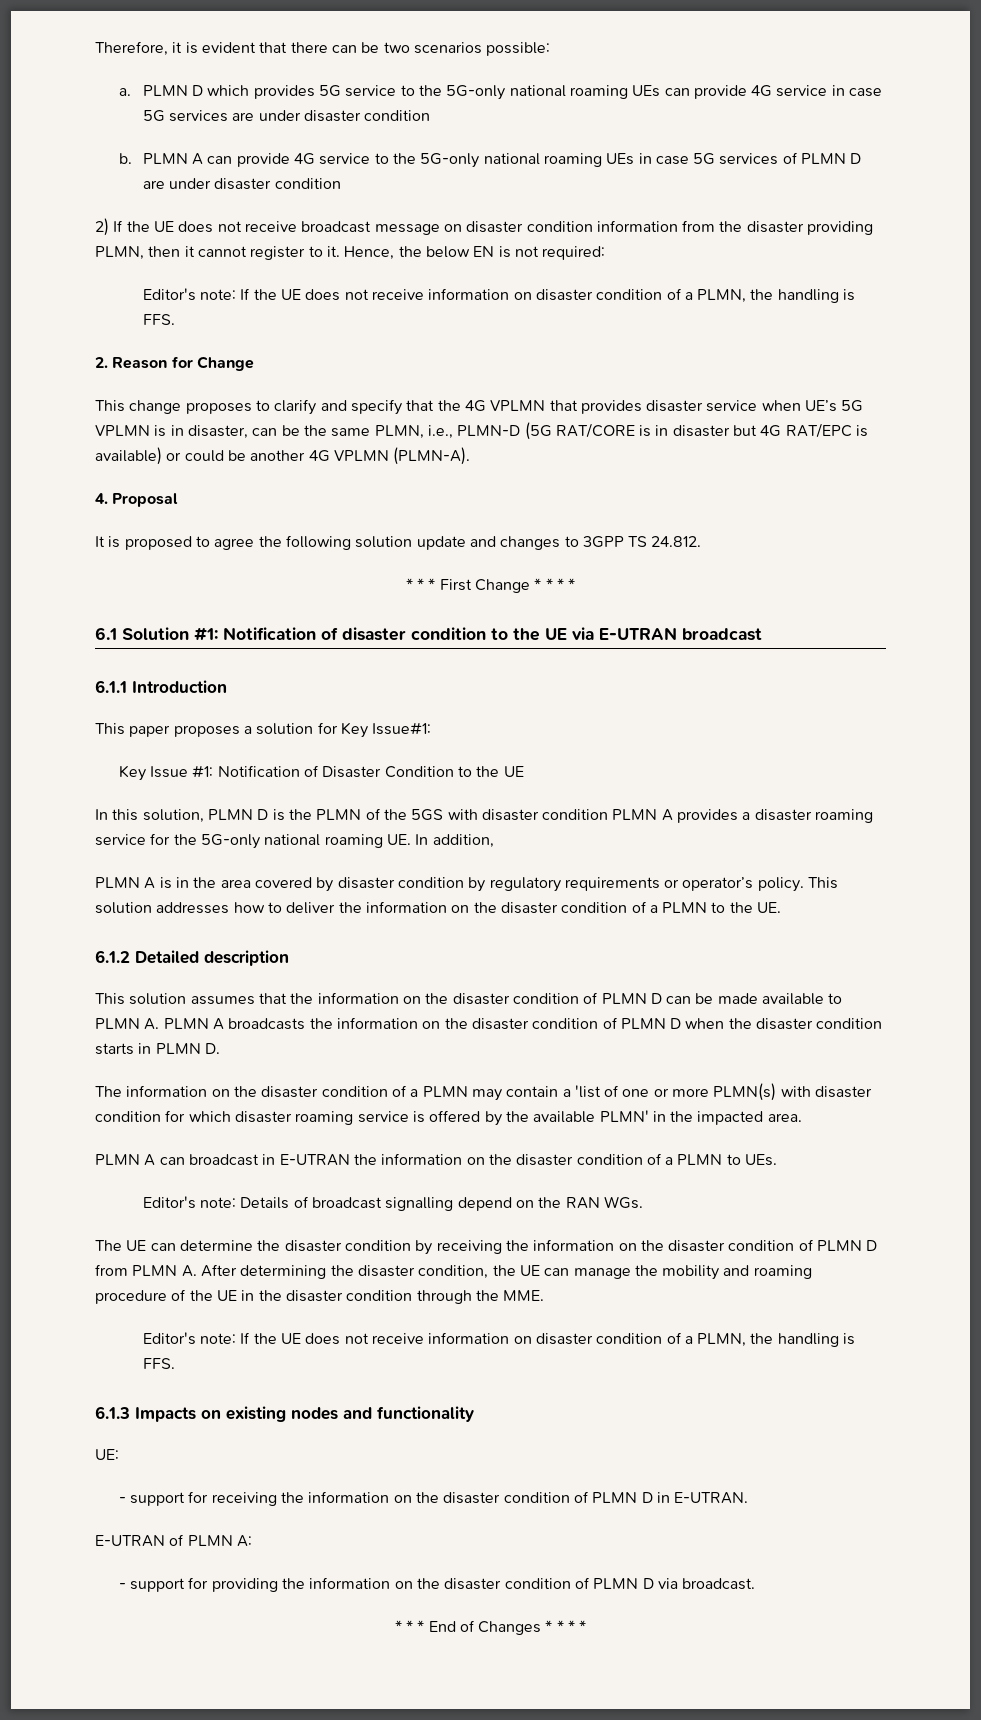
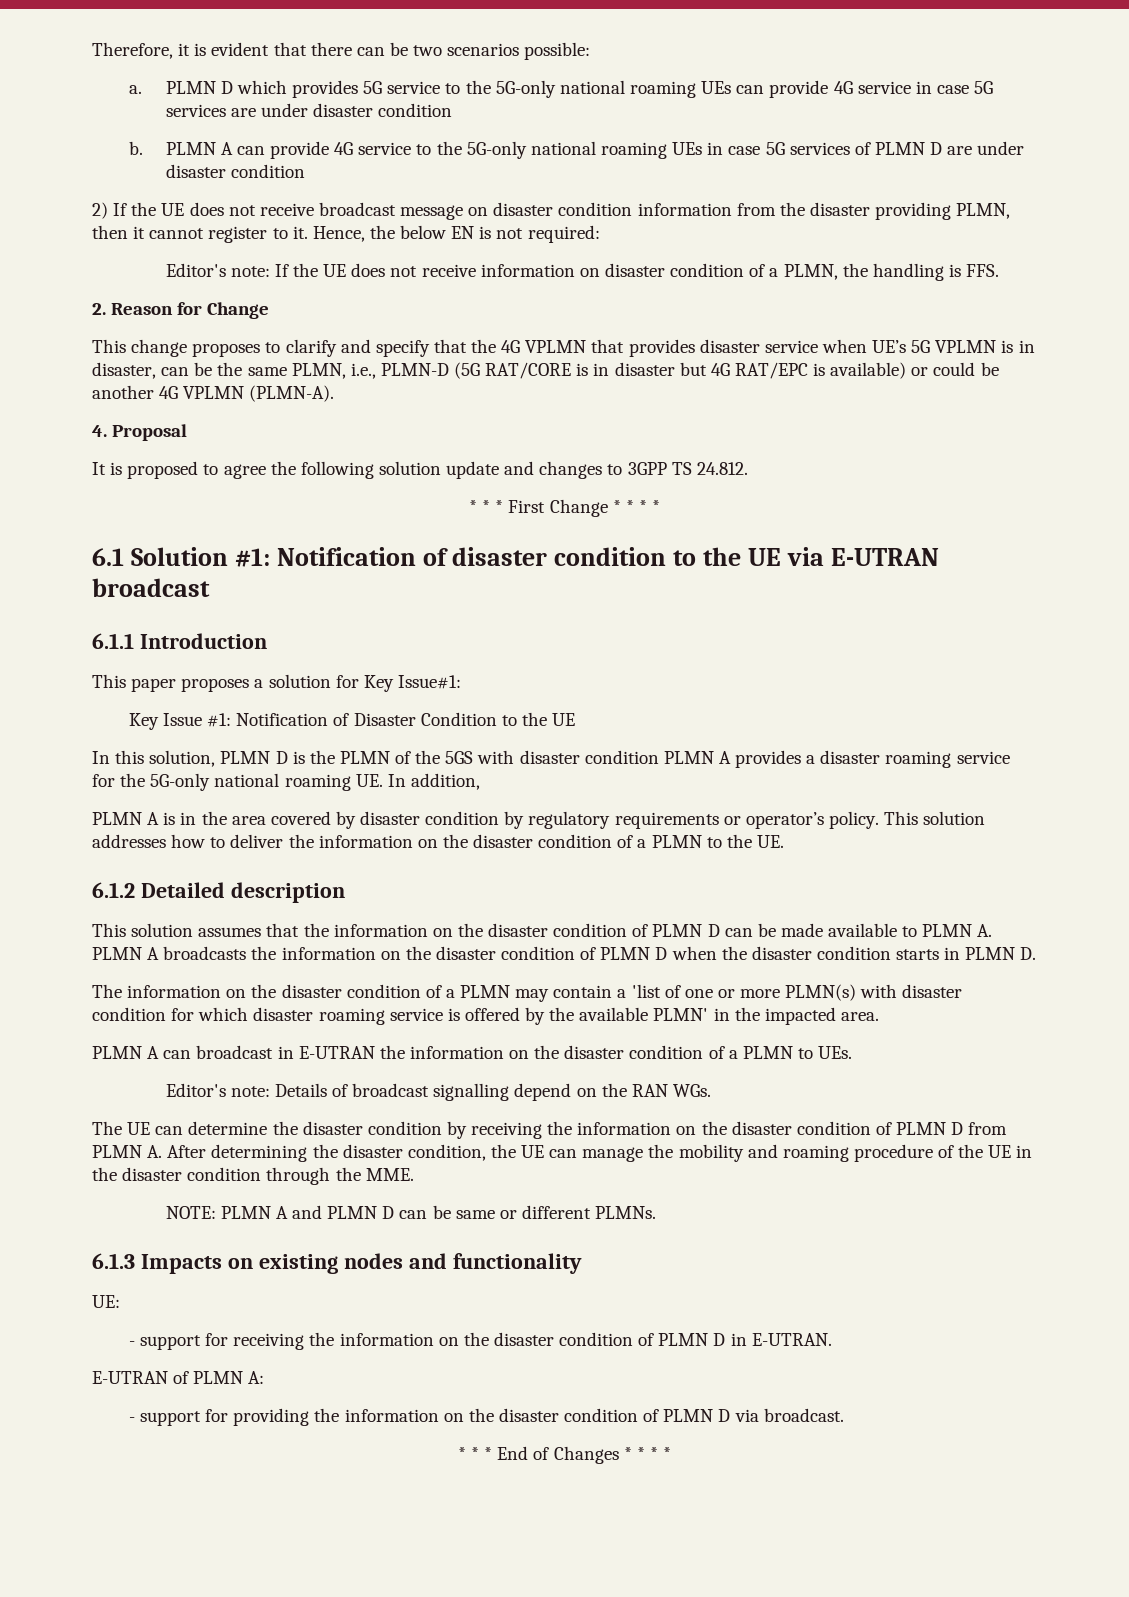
[142,1332,856,1347] [142,1358,175,1369] Editor's note: If the UE does not receive information on disaster condition of a PLMN, the handling is FFS. -> [165,1205,657,1219] NOTE: PLMN A and PLMN D can be same or different PLMNs.

